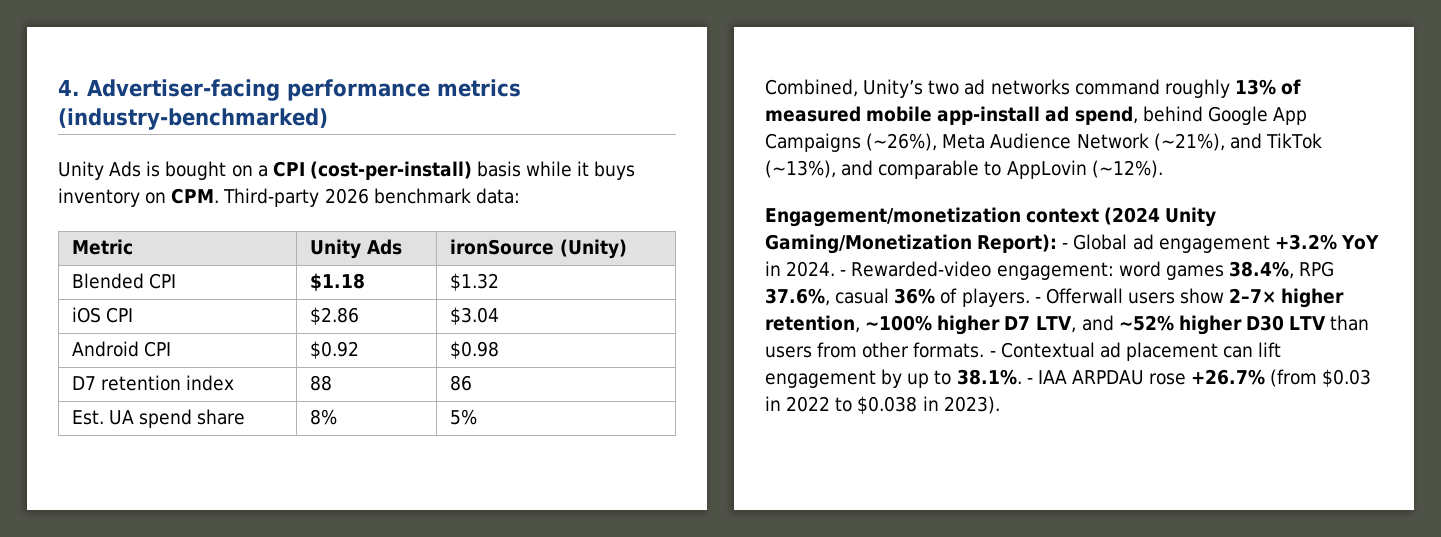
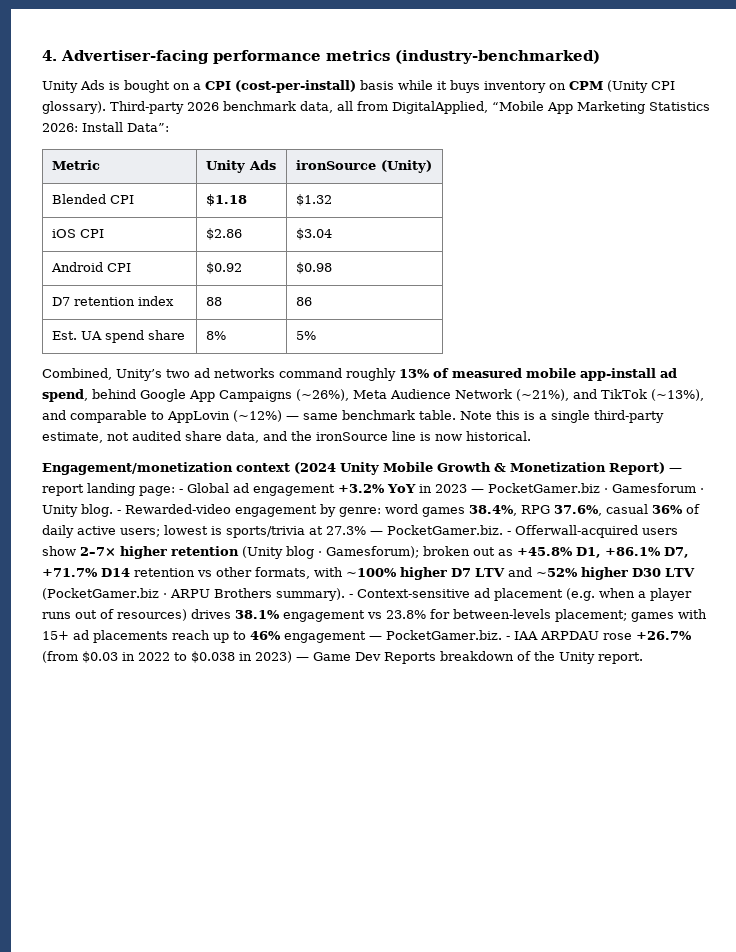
[171,188,520,207] CPM. Third-party 2026 benchmark data: -> [569,80,675,93] [42,101,710,114] [42,122,169,132] CPM (Unity CPI glossary). Third-party 2026 benchmark data, all from DigitalApplied, “Mobile App Marketing Statistics 2026: Install Data”:
[1091,160,1163,178] [765,207,1217,227] [765,234,1058,254] (~12%). // Engagement/monetization context (2024 Unity Gaming/Monetization Report): -> [233,410,664,423] [42,431,531,443] [42,462,682,475] [42,483,175,496] (~12%) — same benchmark table. Note this is a single third-party estimate, not audited share data, and the ironSource line is now historical. // Engagement/monetization context (2024 Unity Mobile Growth & Monetization Report) — report landing page:
[786,261,1114,280] 2024. - Rewarded-video engagement: -> [434,483,704,493] [42,504,381,517] 2023 — PocketGamer.biz · Gamesforum · Unity blog. - Rewarded-video engagement by genre:
[961,288,1345,308] [765,315,860,333] players. - Offerwall users show 2–7× higher retention, -> [42,525,678,538] [42,546,689,559] [42,567,343,579] daily active users; lowest is sports/trivia at 27.3% — PocketGamer.biz. - Offerwall-acquired users show 2–7× higher retention (Unity blog · Gamesforum); broken out as +45.8% D1, +86.1% D7, +71.7% D14 retention vs other formats, with
[1035,316,1077,333] LTV, -> [475,568,505,577] LTV
[1330,315,1370,331] [765,342,1282,361] [765,369,1022,388] than users from other formats. - Contextual ad placement can lift engagement by up to 38.1%. -> [42,588,692,601] [42,609,707,622] [42,630,502,643] (PocketGamer.biz · ARPU Brothers summary). - Context-sensitive ad placement (e.g. when a player runs out of resources) drives 38.1% engagement vs 23.8% for between-levels placement; games with 15+ ad placements reach up to 46% engagement — PocketGamer.biz.
[943,396,1000,414] 2023). -> [255,651,643,664] 2023) — Game Dev Reports breakdown of the Unity report.

